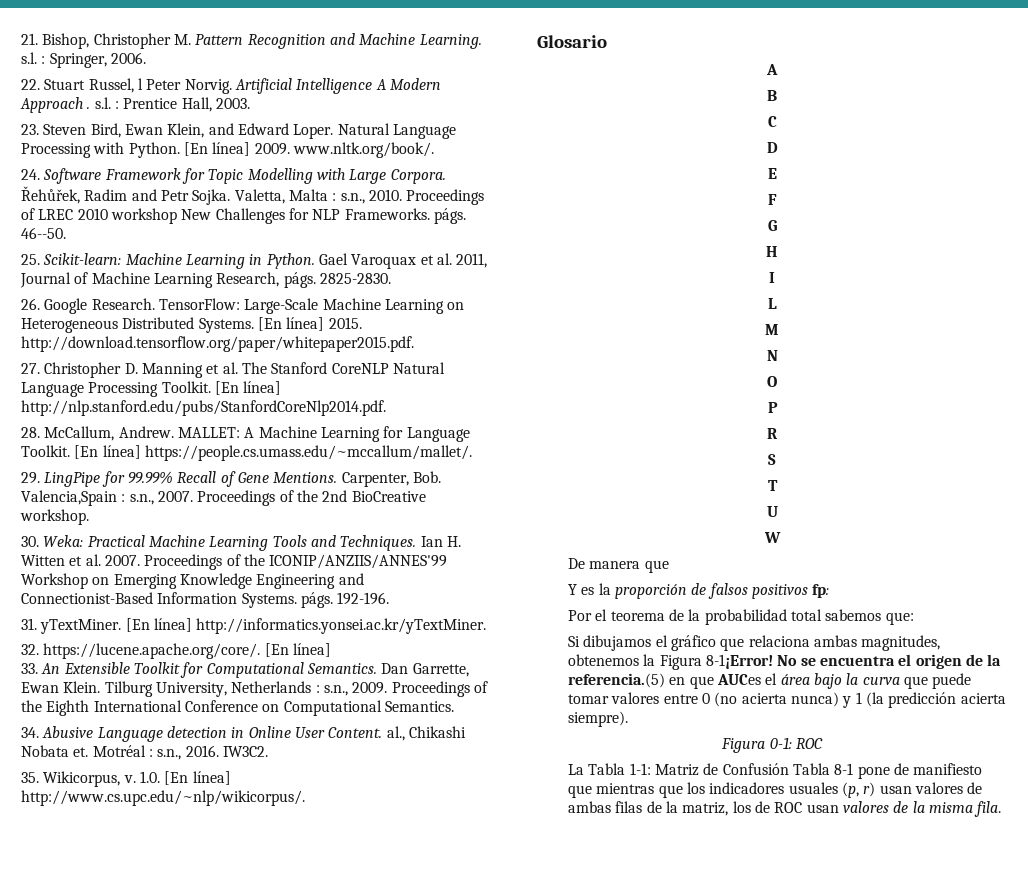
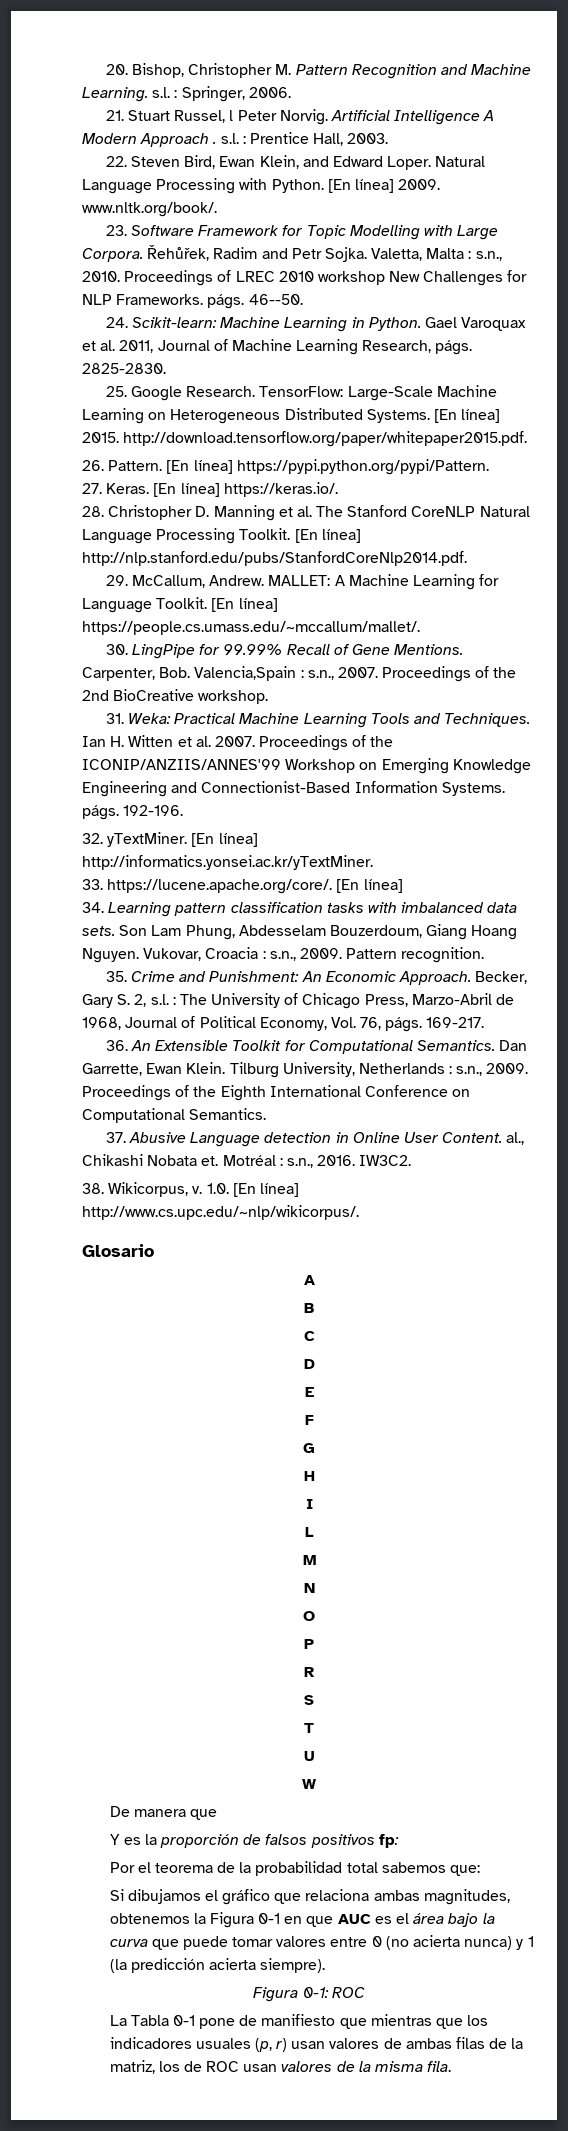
[21,33,38,45] 21. -> [105,64,128,75] 20.
[21,79,40,90] 22. -> [105,110,124,121] 21.
[21,124,39,135] 23. -> [105,156,127,167] 22.
[21,169,40,180] 24. -> [105,225,127,236] 23.
[21,254,40,265] 25. -> [105,317,128,328] 24.
[21,298,40,310] 26. -> [105,386,127,397] 25.
[21,363,40,374] 27. -> [82,459,489,475] [82,482,338,497] [82,506,104,517] 26. Pattern. [En línea] https://pypi.python.org/pypi/Pattern. // 27. Keras. [En línea] https://keras.io/. // 28.
[21,427,40,438] 28. -> [105,575,128,586] 29.
[21,472,40,484] 29. -> [105,644,128,655] 30.
[21,536,39,547] 30. -> [105,713,124,724] 31.
[21,618,37,630] 31. -> [82,833,103,844] 32.
[21,644,39,655] 32. -> [82,879,103,890] 33.
[21,663,38,674] 33. -> [82,902,518,917] [82,924,518,940] [82,947,485,963] [105,971,528,985] [82,993,515,1009] [82,1016,485,1032] [105,1040,128,1051] 34. Learning pattern classification tasks with imbalanced data sets. Son Lam Phung, Abdesselam Bouzerdoum, Giang Hoang Nguyen. Vukovar, Croacia : s.n., 2009. Pattern recognition. // 35. Crime and Punishment: An Economic Approach. Becker, Gary S. 2, s.l. : The University of Chicago Press, Marzo-Abril de 1968, Journal of Political Economy, Vol. 76, págs. 169-217. // 36.
[21,727,39,738] 34. -> [105,1132,126,1143] 37.
[21,772,39,783] 35. -> [82,1183,104,1194] 38.
[706,654,1002,669] [568,673,762,689] 8-1¡Error! No se encuentra el origen de la referencia.(5) en que AUCes -> [258,1913,392,1927] 0-1 en que AUC es
[629,763,854,776] 1-1: Matriz de Confusión Tabla 8-1 -> [172,2015,195,2026] 0-1

